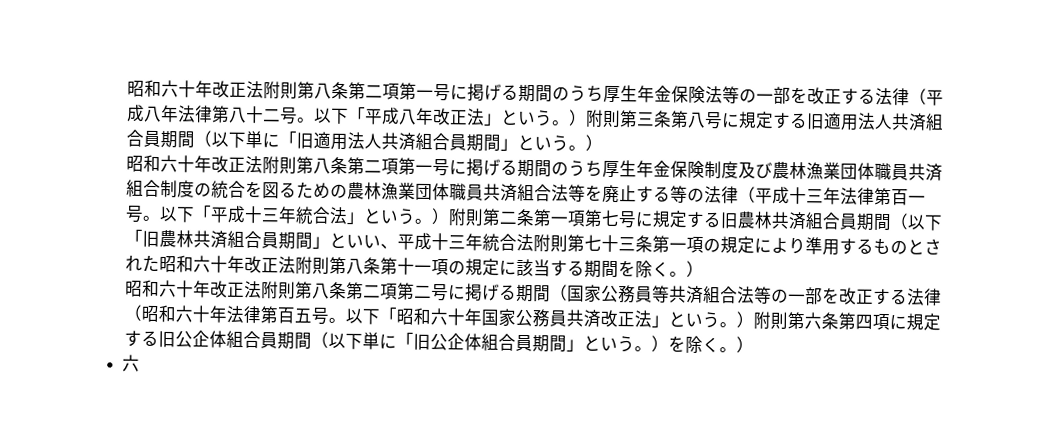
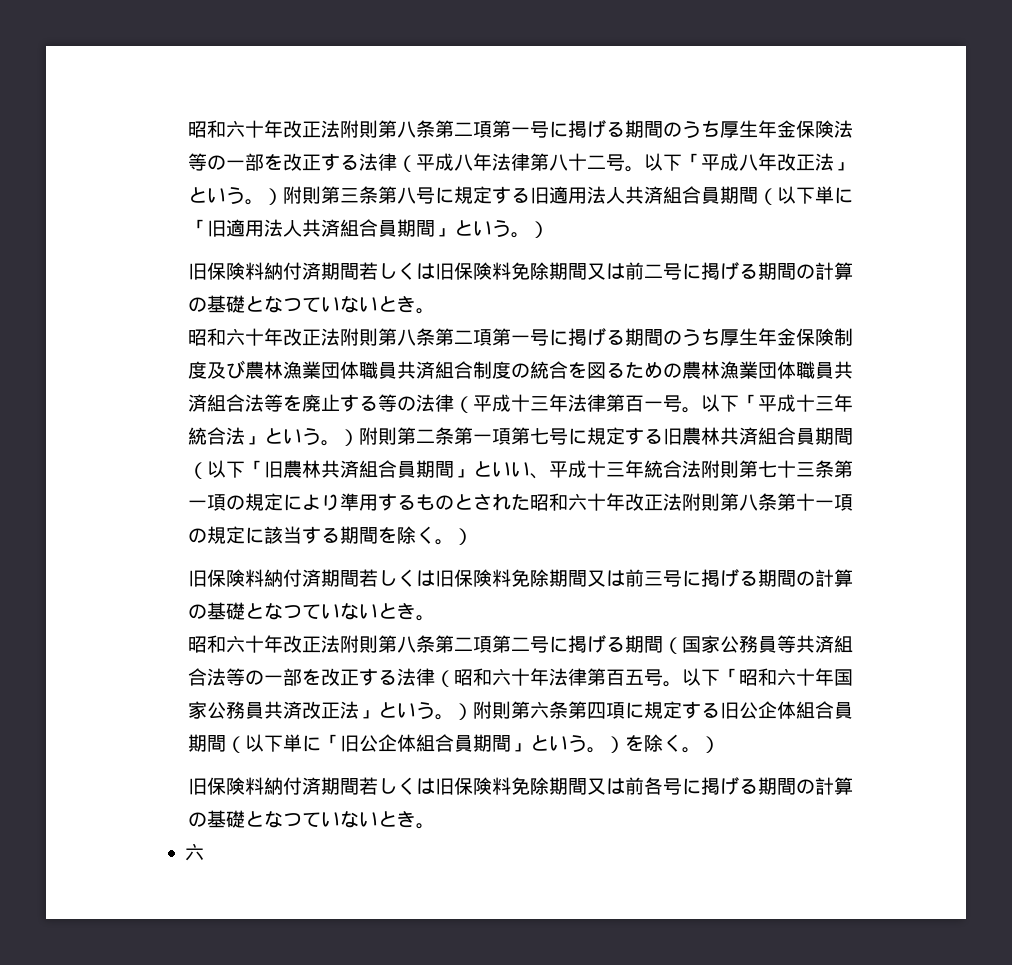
(603, 142) none -> [188,262,854,280] [188,295,436,314] // 旧保険料納付済期間若しくは旧保険料免除期間又は前二号に掲げる期間の計算の基礎となつていないとき。
(704, 269) none -> [188,569,854,587] [188,602,436,621] // 旧保険料納付済期間若しくは旧保険料免除期間又は前三号に掲げる期間の計算の基礎となつていないとき。
(754, 344) none -> [188,777,854,795] [188,810,436,829] // 旧保険料納付済期間若しくは旧保険料免除期間又は前各号に掲げる期間の計算の基礎となつていないとき。

